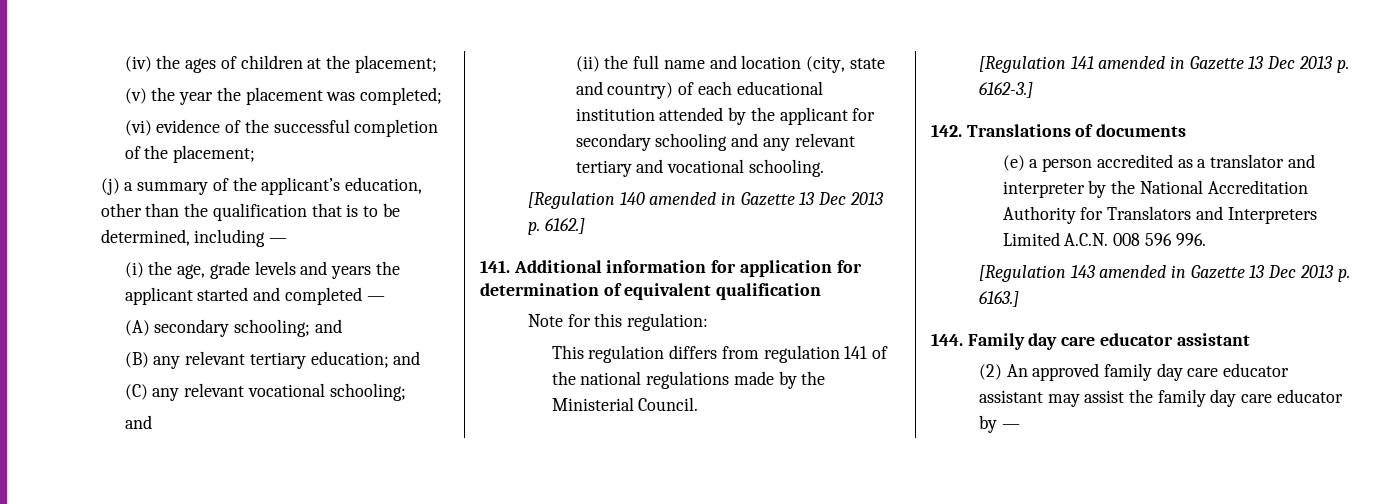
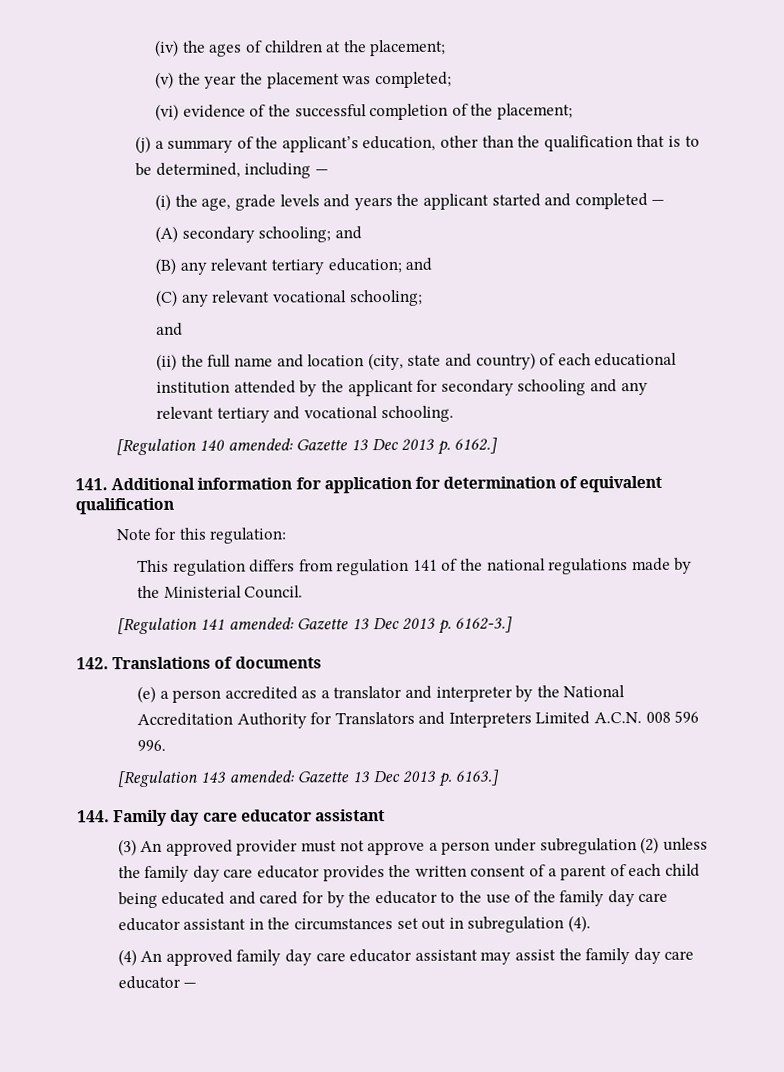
[649,192,736,205] amended in -> [227,438,293,451] amended:
[1098,56,1185,69] amended in -> [228,617,294,630] amended:
[1099,265,1186,278] amended in -> [228,770,294,783] amended:
[978,364,1002,380] (2) -> [117,836,708,857] [117,863,700,882] [117,890,669,909] [117,915,591,933] [117,949,137,967] (3) An approved provider must not approve a person under subregulation (2) unless the family day care educator provides the written consent of a parent of each child being educated and cared for by the educator to the use of the family day care educator assistant in the circumstances set out in subregulation (4). // (4)
[978,415,997,433] by -> (181, 982) none

